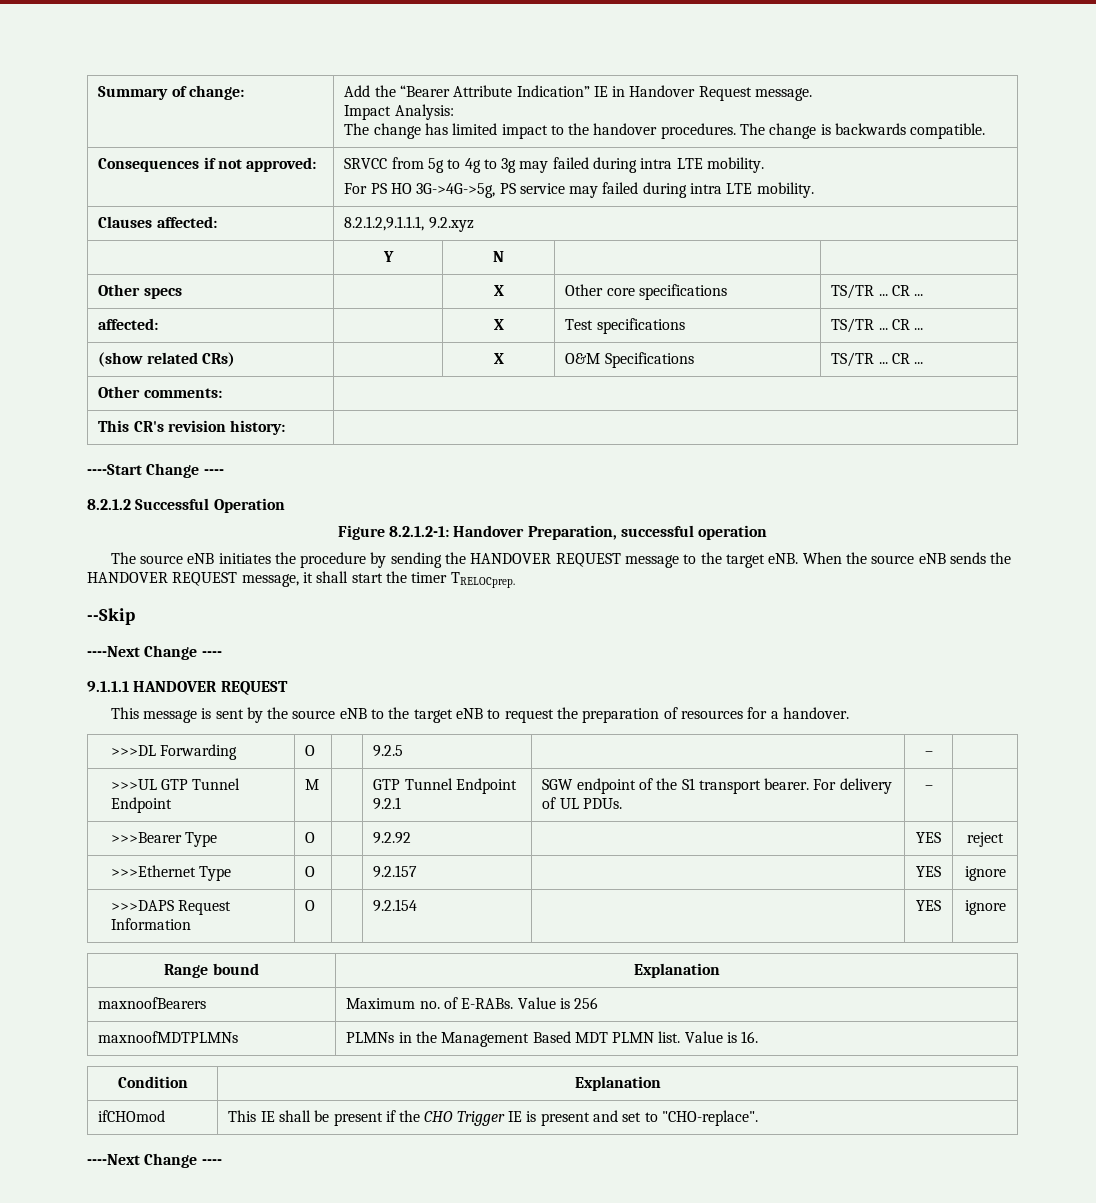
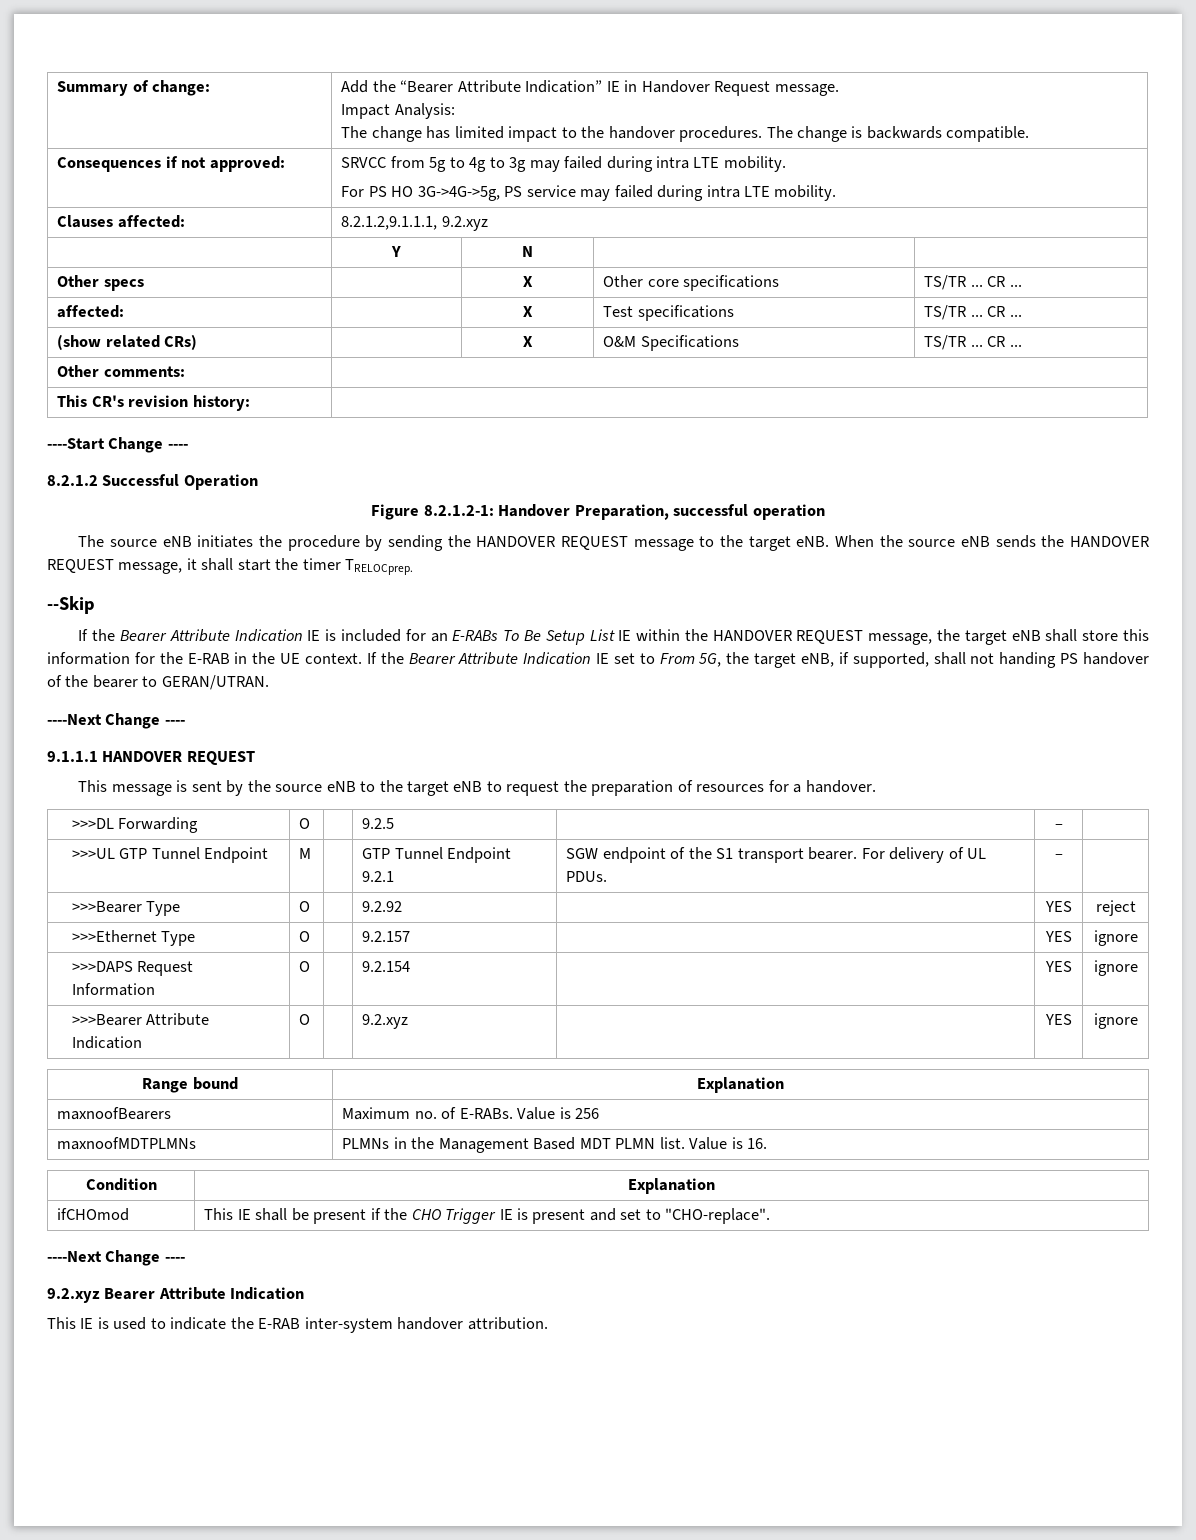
(135, 616) none -> [78,629,1149,645] [47,652,1149,668] [47,675,269,690] // If the Bearer Attribute Indication IE is included for an E-RABs To Be Setup List IE within the HANDOVER REQUEST message, the target eNB shall store this information for the E-RAB in the UE context. If the Bearer Attribute Indication IE set to From 5G, the target eNB, if supported, shall not handing PS handover of the bearer to GERAN/UTRAN.
(1006, 907) none -> [71,1013,210,1026] [71,1036,142,1049] [299,1014,311,1025] [362,1014,409,1029] [1044,1014,1072,1025] [1093,1013,1138,1029] // >>>Bearer Attribute Indication | O | | 9.2.xyz | | YES | ignore
(222, 1162) none -> [47,1287,305,1303] [47,1317,548,1333] // 9.2.xyz Bearer Attribute Indication // This IE is used to indicate the E-RAB inter-system handover attribution.

